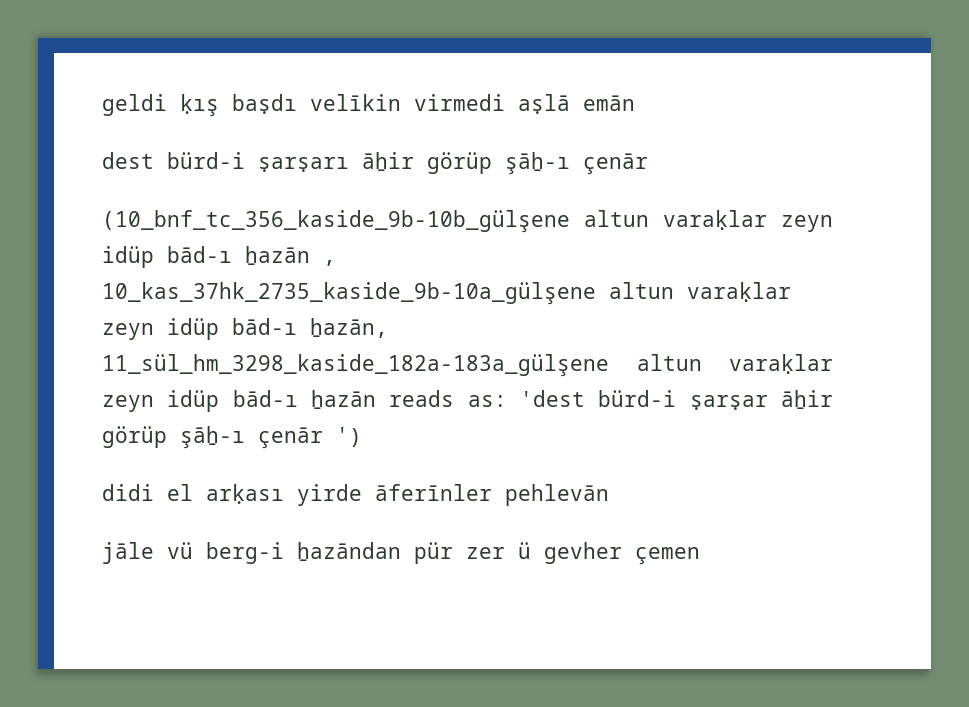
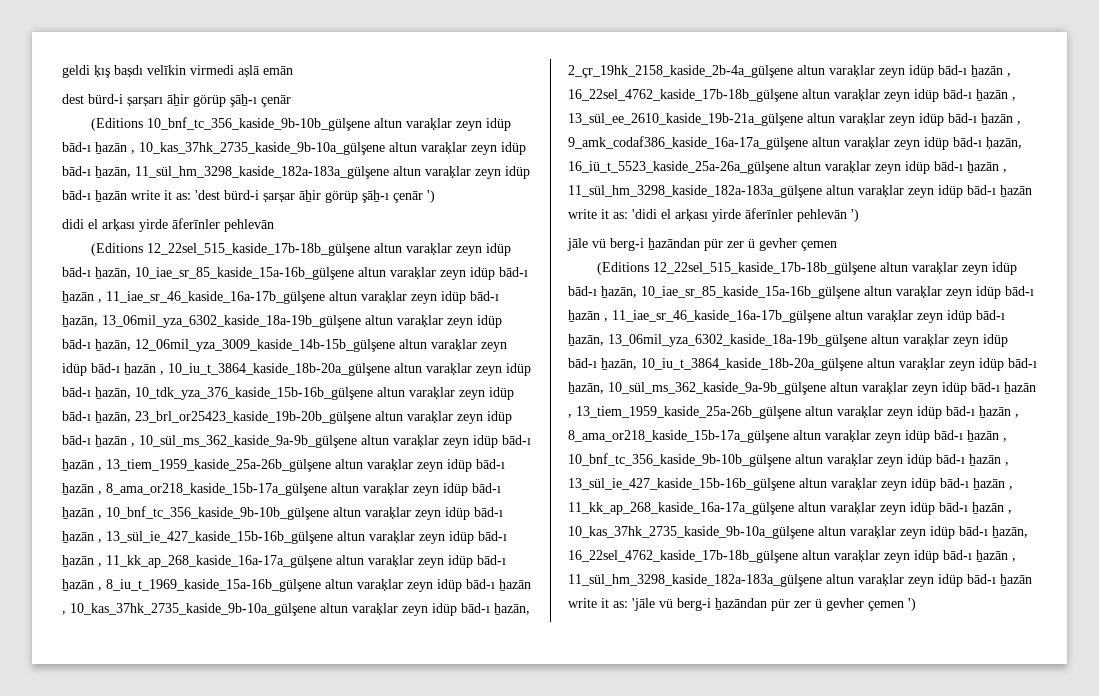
[102,210,570,233] (10_bnf_tc_356_kaside_9b-10b_gülşene -> [91,117,371,131] (Editions 10_bnf_tc_356_kaside_9b-10b_gülşene
[389,390,455,407] reads -> [131,190,172,200] write it
(609, 495) none -> [91,243,512,256] [62,267,528,280] [62,291,499,304] [62,315,502,328] [62,339,507,352] [62,363,531,376] [62,387,514,400] [62,411,512,424] [62,435,531,448] [62,459,505,472] [62,483,501,496] [62,506,503,520] [62,531,507,544] [62,555,506,568] [62,579,531,592] [62,603,530,616] [568,65,1011,78] [568,89,1016,102] [568,113,1021,126] [568,136,1022,150] [568,161,1007,174] [568,185,1032,198] [568,208,859,222] // (Editions 12_22sel_515_kaside_17b-18b_gülşene altun varaḳlar zeyn idüp bād-ı ẖazān, 10_iae_sr_85_kaside_15a-16b_gülşene altun varaḳlar zeyn idüp bād-ı ẖazān , 11_iae_sr_46_kaside_16a-17b_gülşene altun varaḳlar zeyn idüp bād-ı ẖazān, 13_06mil_yza_6302_kaside_18a-19b_gülşene altun varaḳlar zeyn idüp bād-ı ẖazān, 12_06mil_yza_3009_kaside_14b-15b_gülşene altun varaḳlar zeyn idüp bād-ı ẖazān , 10_iu_t_3864_kaside_18b-20a_gülşene altun varaḳlar zeyn idüp bād-ı ẖazān, 10_tdk_yza_376_kaside_15b-16b_gülşene altun varaḳlar zeyn idüp bād-ı ẖazān, 23_brl_or25423_kaside_19b-20b_gülşene altun varaḳlar zeyn idüp bād-ı ẖazān , 10_sül_ms_362_kaside_9a-9b_gülşene altun varaḳlar zeyn idüp bād-ı ẖazān , 13_tiem_1959_kaside_25a-26b_gülşene altun varaḳlar zeyn idüp bād-ı ẖazān , 8_ama_or218_kaside_15b-17a_gülşene altun varaḳlar zeyn idüp bād-ı ẖazān , 10_bnf_tc_356_kaside_9b-10b_gülşene altun varaḳlar zeyn idüp bād-ı ẖazān , 13_sül_ie_427_kaside_15b-16b_gülşene altun varaḳlar zeyn idüp bād-ı ẖazān , 11_kk_ap_268_kaside_16a-17a_gülşene altun varaḳlar zeyn idüp bād-ı ẖazān , 8_iu_t_1969_kaside_15a-16b_gülşene altun varaḳlar zeyn idüp bād-ı ẖazān , 10_kas_37hk_2735_kaside_9b-10a_gülşene altun varaḳlar zeyn idüp bād-ı ẖazān, 2_çr_19hk_2158_kaside_2b-4a_gülşene altun varaḳlar zeyn idüp bād-ı ẖazān , 16_22sel_4762_kaside_17b-18b_gülşene altun varaḳlar zeyn idüp bād-ı ẖazān , 13_sül_ee_2610_kaside_19b-21a_gülşene altun varaḳlar zeyn idüp bād-ı ẖazān , 9_amk_codaf386_kaside_16a-17a_gülşene altun varaḳlar zeyn idüp bād-ı ḥazān, 16_iü_t_5523_kaside_25a-26a_gülşene altun varaḳlar zeyn idüp bād-ı ẖazān , 11_sül_hm_3298_kaside_182a-183a_gülşene altun varaḳlar zeyn idüp bād-ı ẖazān write it as: 'didi el arḳası yirde āferīnler pehlevān ')
(700, 556) none -> [597,262,1018,275] [568,286,1034,299] [568,310,1005,323] [568,334,1008,347] [568,358,1037,371] [568,382,1036,395] [568,406,1019,419] [568,430,1007,443] [568,453,1009,467] [568,478,1013,491] [568,502,1012,515] [568,526,1028,539] [568,550,1016,563] [568,574,1032,587] [568,598,916,611] // (Editions 12_22sel_515_kaside_17b-18b_gülşene altun varaḳlar zeyn idüp bād-ı ẖazān, 10_iae_sr_85_kaside_15a-16b_gülşene altun varaḳlar zeyn idüp bād-ı ẖazān , 11_iae_sr_46_kaside_16a-17b_gülşene altun varaḳlar zeyn idüp bād-ı ẖazān, 13_06mil_yza_6302_kaside_18a-19b_gülşene altun varaḳlar zeyn idüp bād-ı ẖazān, 10_iu_t_3864_kaside_18b-20a_gülşene altun varaḳlar zeyn idüp bād-ı ẖazān, 10_sül_ms_362_kaside_9a-9b_gülşene altun varaḳlar zeyn idüp bād-ı ẖazān , 13_tiem_1959_kaside_25a-26b_gülşene altun varaḳlar zeyn idüp bād-ı ẖazān , 8_ama_or218_kaside_15b-17a_gülşene altun varaḳlar zeyn idüp bād-ı ẖazān , 10_bnf_tc_356_kaside_9b-10b_gülşene altun varaḳlar zeyn idüp bād-ı ẖazān , 13_sül_ie_427_kaside_15b-16b_gülşene altun varaḳlar zeyn idüp bād-ı ẖazān , 11_kk_ap_268_kaside_16a-17a_gülşene altun varaḳlar zeyn idüp bād-ı ẖazān , 10_kas_37hk_2735_kaside_9b-10a_gülşene altun varaḳlar zeyn idüp bād-ı ẖazān, 16_22sel_4762_kaside_17b-18b_gülşene altun varaḳlar zeyn idüp bād-ı ẖazān , 11_sül_hm_3298_kaside_182a-183a_gülşene altun varaḳlar zeyn idüp bād-ı ẖazān write it as: 'jāle vü berg-i ẖazāndan pür zer ü gevher çemen ')

